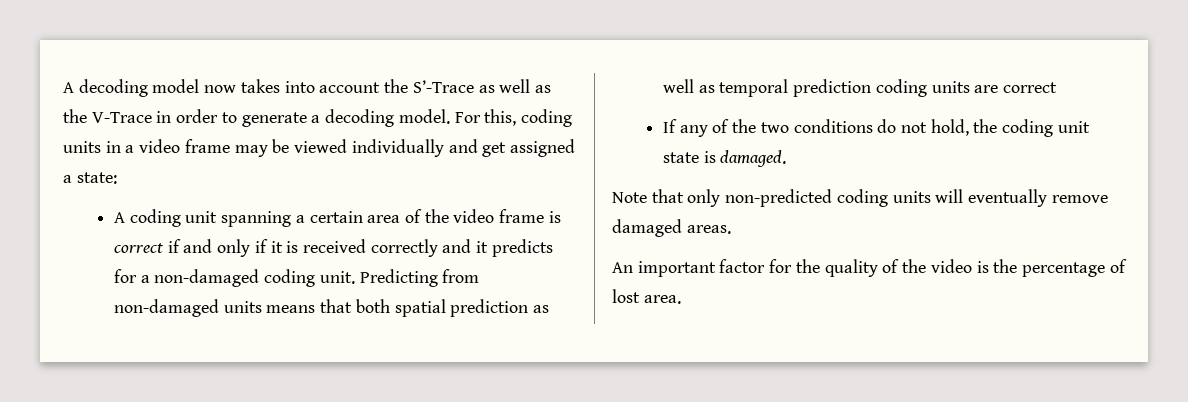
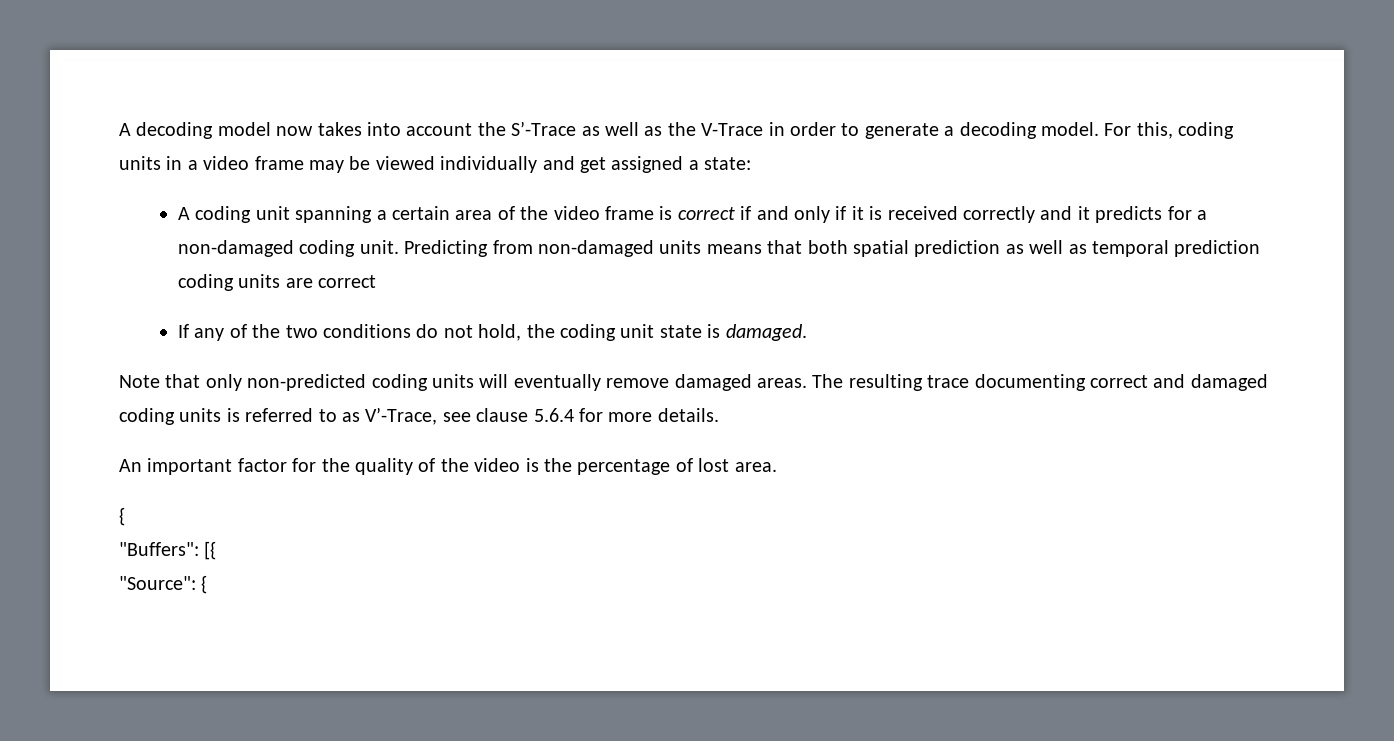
(731, 229) none -> [812,374,1268,391] [119,407,719,425] The resulting trace documenting correct and damaged coding units is referred to as V’-Trace, see clause 5.6.4 for more details.
(681, 299) none -> [119,507,125,526] [119,541,217,560] [119,575,208,594] // { // "Buffers": [{ // "Source": {

